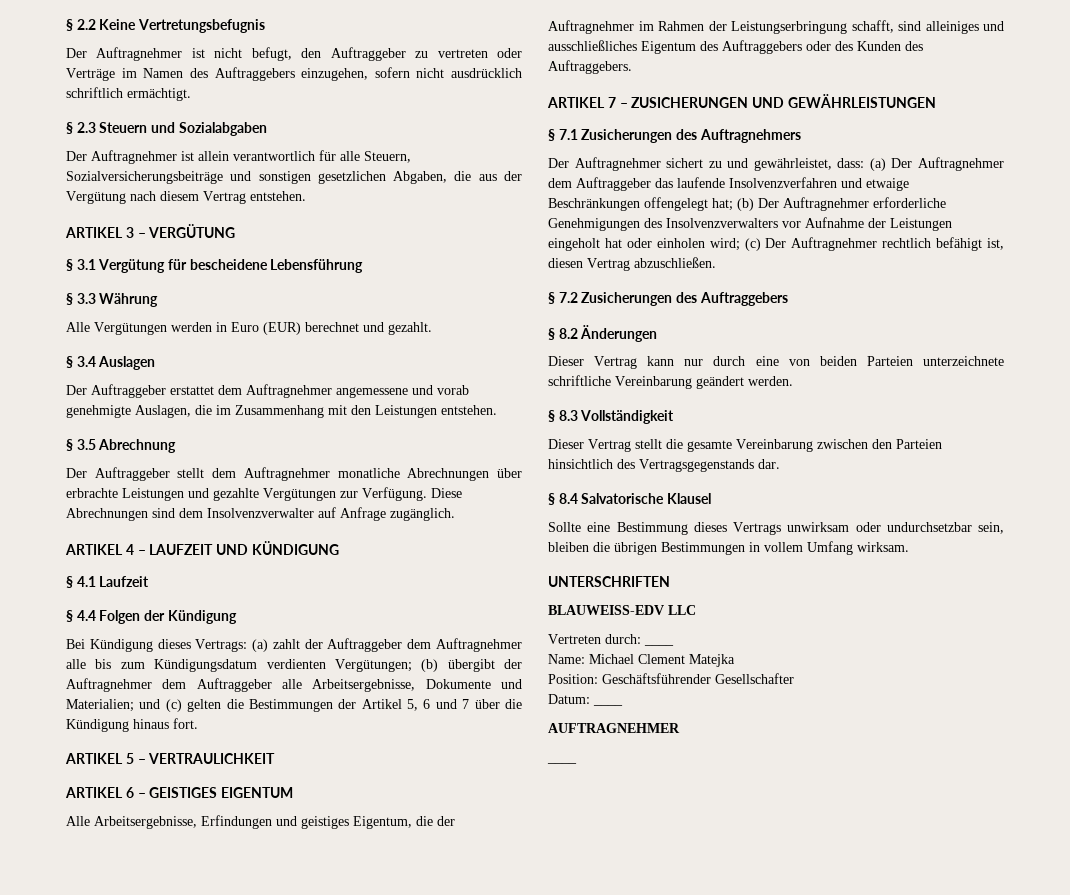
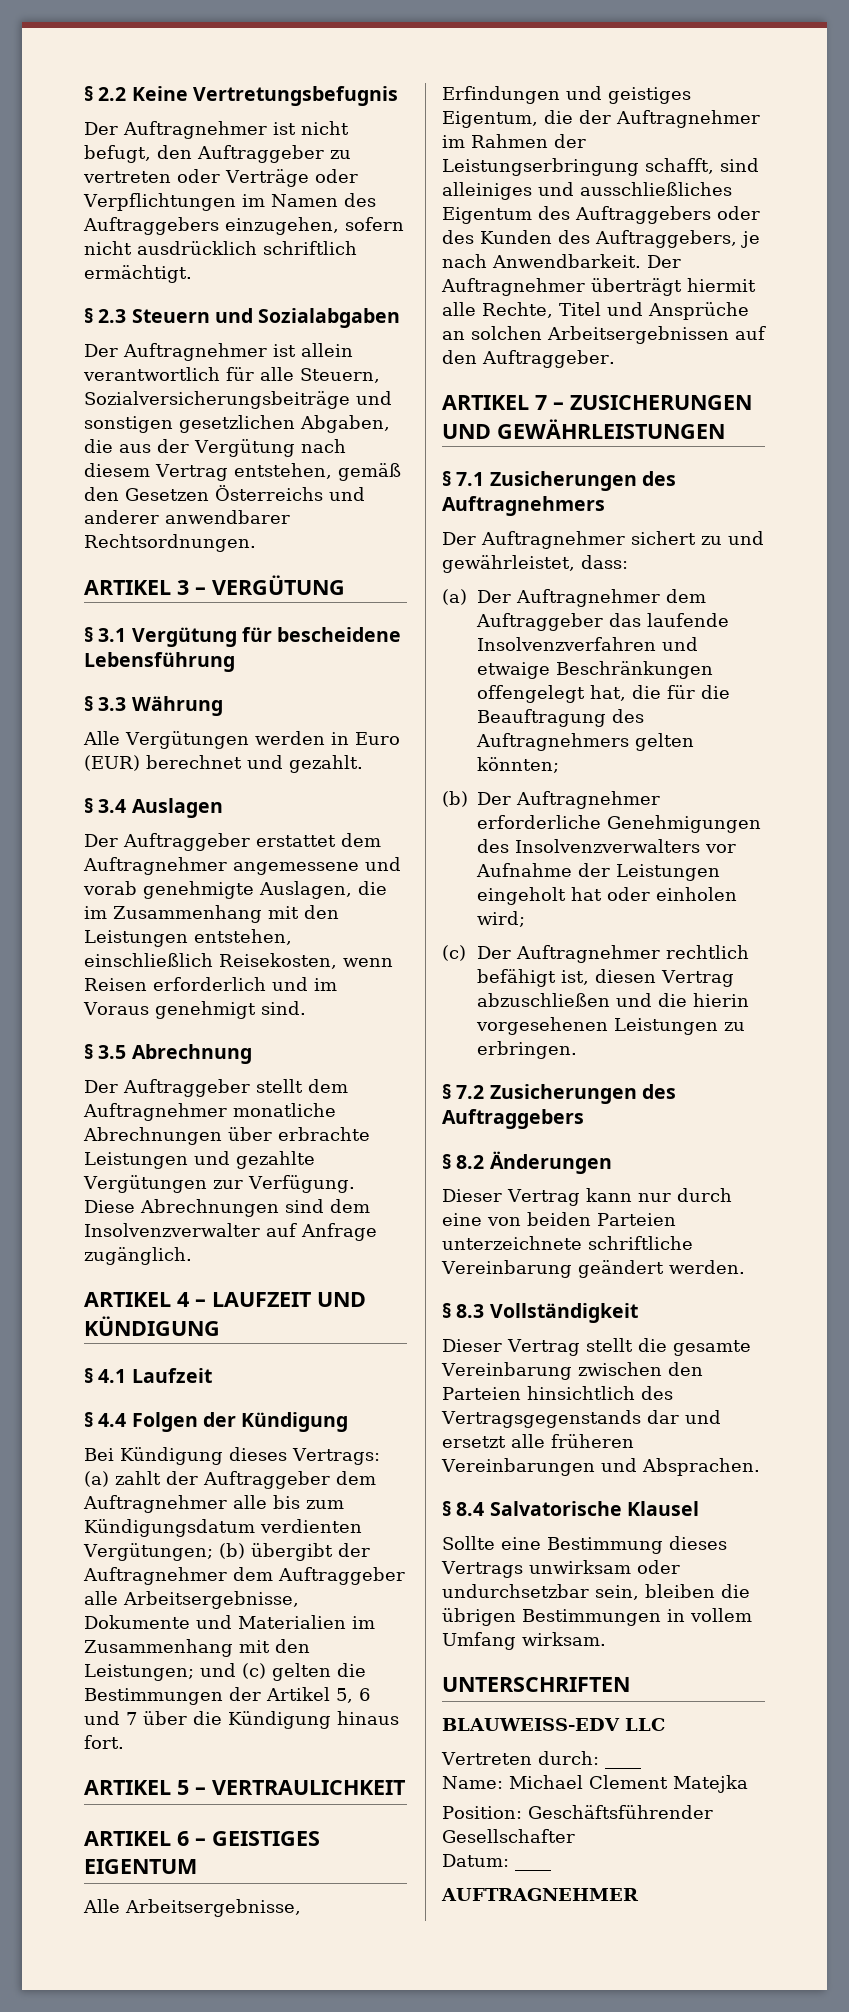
(115, 74) none -> [314,169,358,183] [83,193,236,211] oder Verpflichtungen
[250,191,306,201] entstehen. -> [233,463,401,481] [84,485,365,501] [84,510,290,524] [84,534,256,552] entstehen, gemäß den Gesetzen Österreichs und anderer anwendbarer Rechtsordnungen.
[441,405,497,415] entstehen. -> [194,929,292,945] [84,953,393,969] [84,977,337,991] [83,1001,306,1019] entstehen, einschließlich Reisekosten, wenn Reisen erforderlich und im Voraus genehmigt sind.
[66,699,134,712] Materialien; -> [238,1615,375,1629] [84,1639,310,1657] [84,1664,194,1681] Materialien im Zusammenhang mit den Leistungen;
[548,60,632,74] Auftraggebers. -> [595,230,760,248] [442,254,681,268] [441,278,756,296] [442,302,749,320] [442,326,766,344] [442,350,615,368] Auftraggebers, je nach Anwendbarkeit. Der Auftragnehmer überträgt hiermit alle Rechte, Titel und Ansprüche an solchen Arbeitsergebnissen auf den Auftraggeber.
(865, 163) none -> (628, 562) //
[712,198,733,211] hat; -> [590,685,731,701] [477,709,645,727] [476,733,695,751] [477,757,560,773] hat, die für die Beauftragung des Auftragnehmers gelten könnten; //
(740, 244) none -> (526, 919) //
[634,257,716,268] abzuschließen. -> [477,993,750,1007] [476,1017,746,1035] [477,1041,578,1059] abzuschließen und die hierin vorgesehenen Leistungen zu erbringen.
[758,459,780,469] dar. -> [646,1410,721,1424] [442,1434,634,1448] [441,1458,760,1476] dar und ersetzt alle früheren Vereinbarungen und Absprachen.
[547,762,577,764] // ____ -> (639, 1894) none

